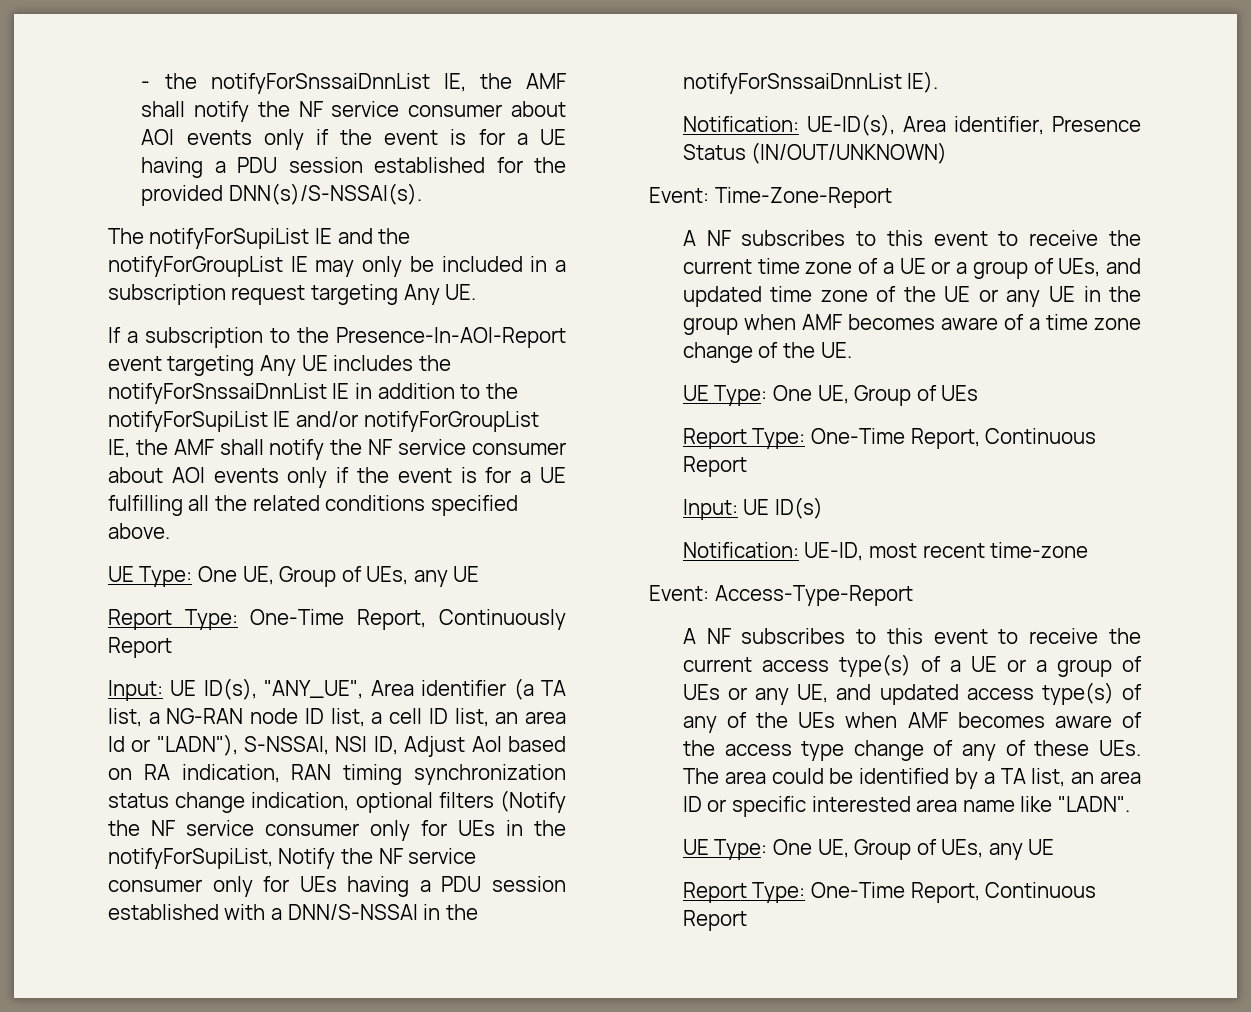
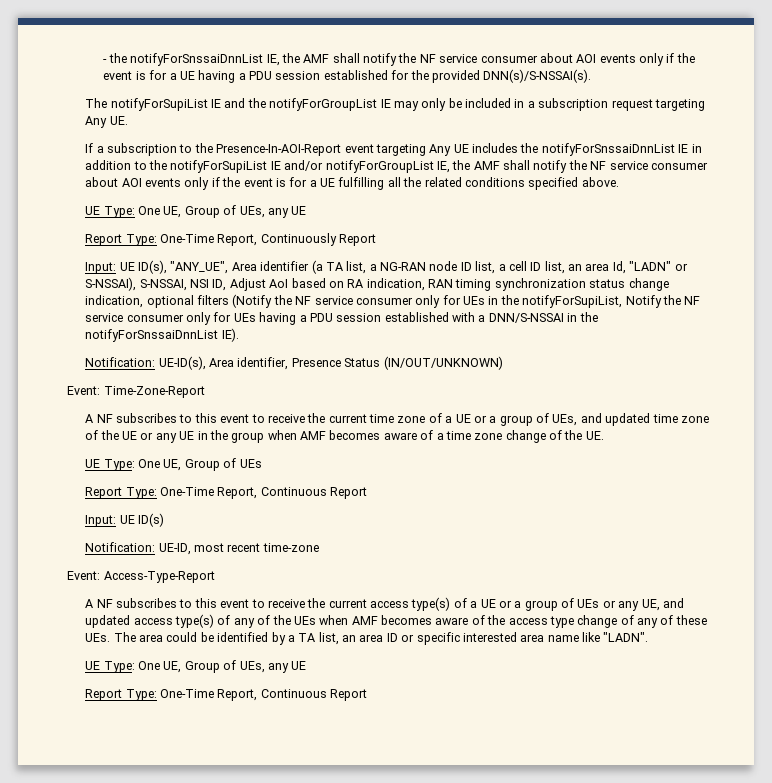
[107,734,238,756] Id or "LADN"), -> [612,261,688,274] [85,277,137,291] Id, "LADN" or S-NSSAI),

